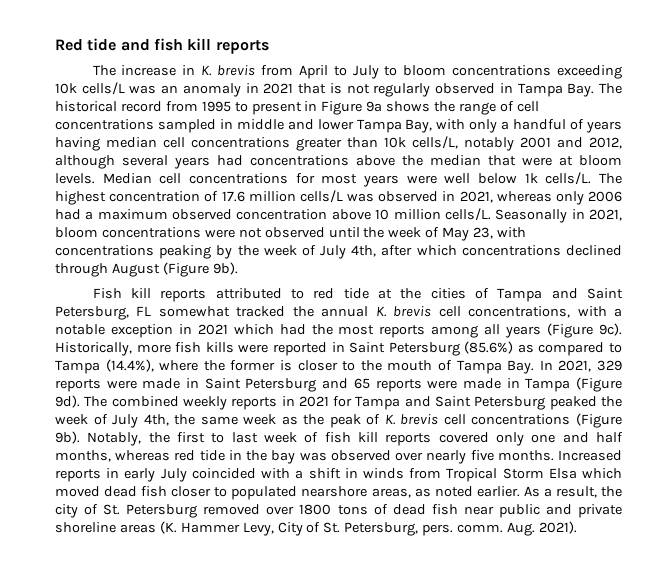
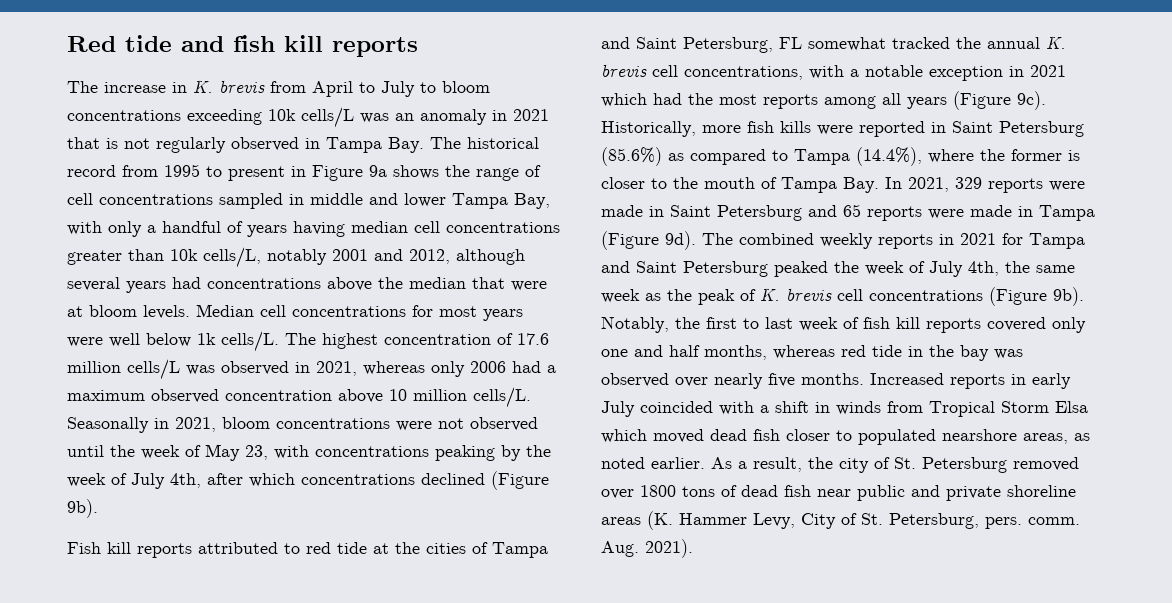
[55,263,160,277] through August -> (485, 479) none

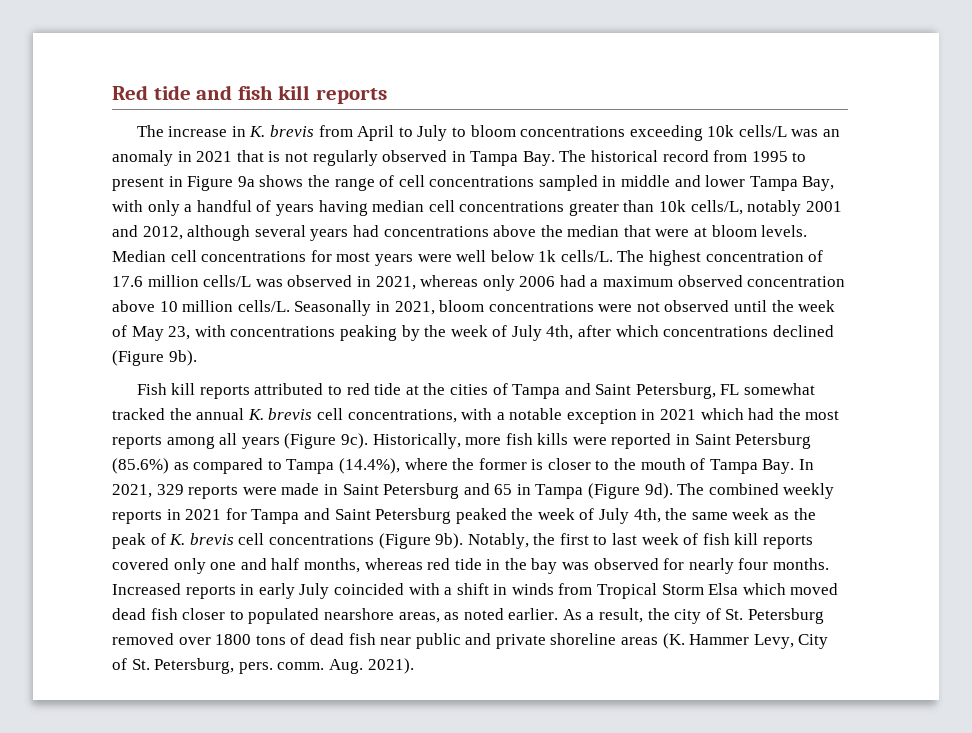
[867,205,1012,221] reports were made -> (513, 489) none
[675,373,795,389] over nearly five -> [663,558,769,574] for nearly four

